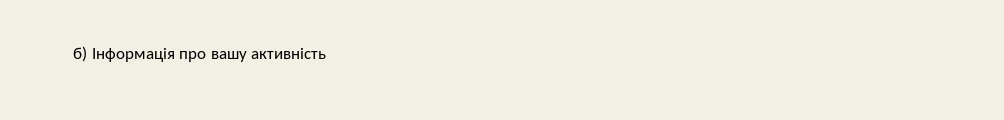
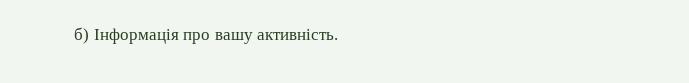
[251,48,327,59] активність -> [257,29,339,40] активність.

